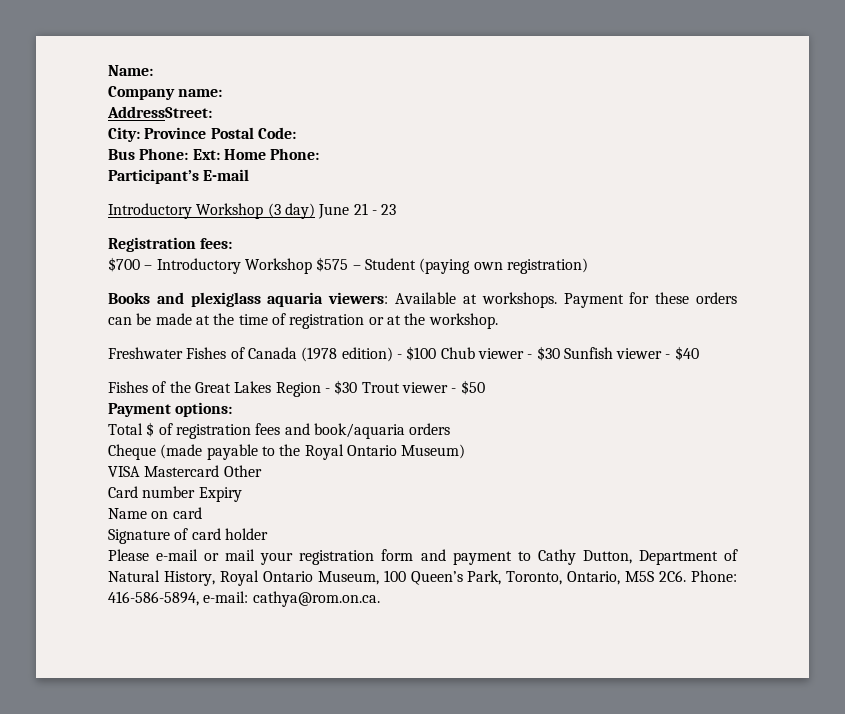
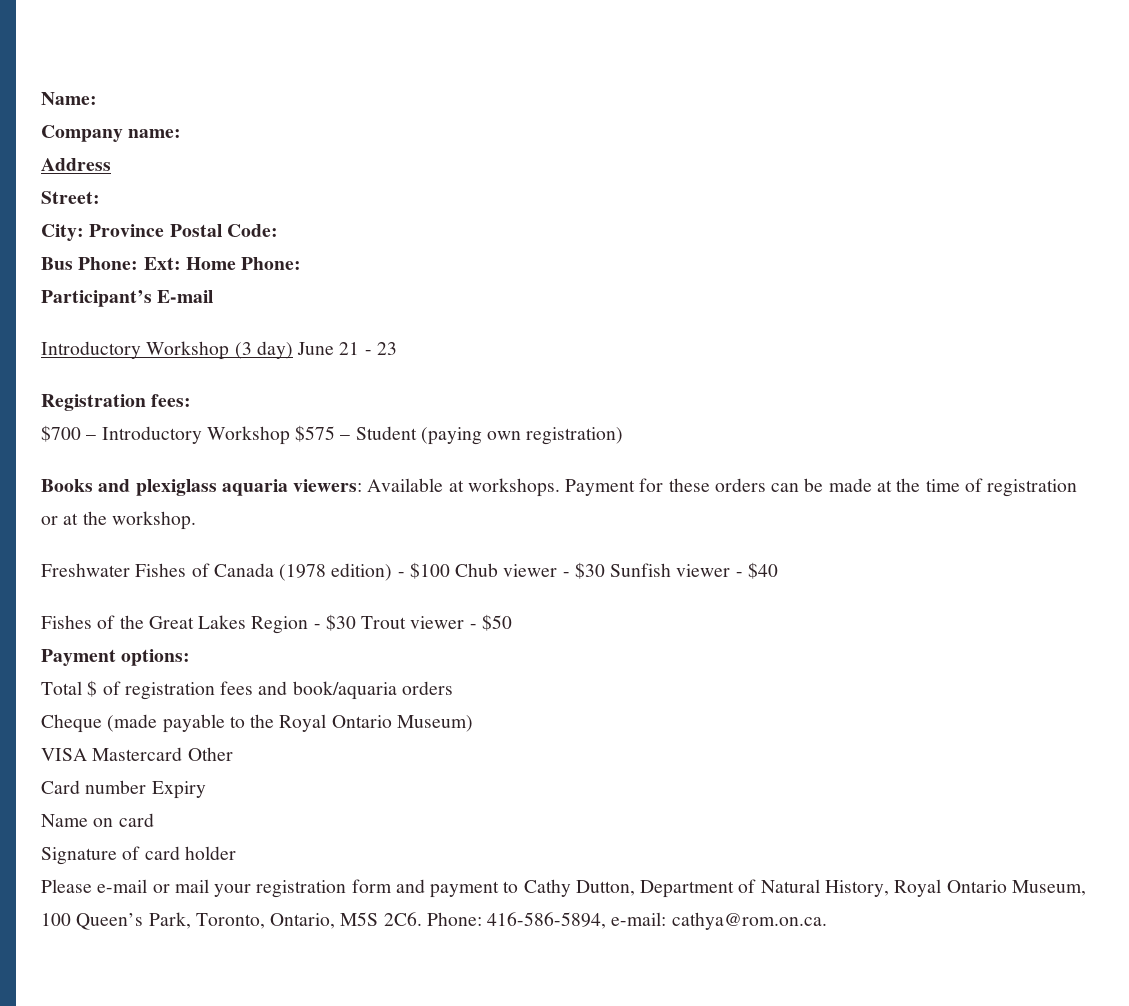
[107,106,212,118] AddressStreet: -> [41,158,111,171] [41,191,100,204] Address // Street:

